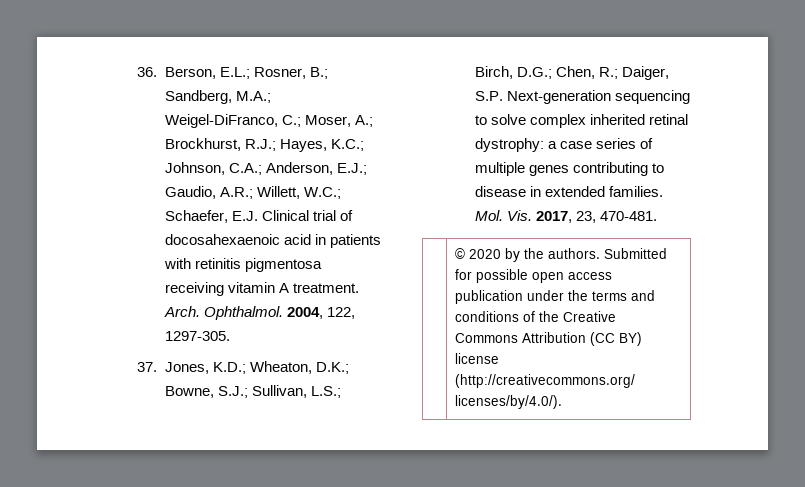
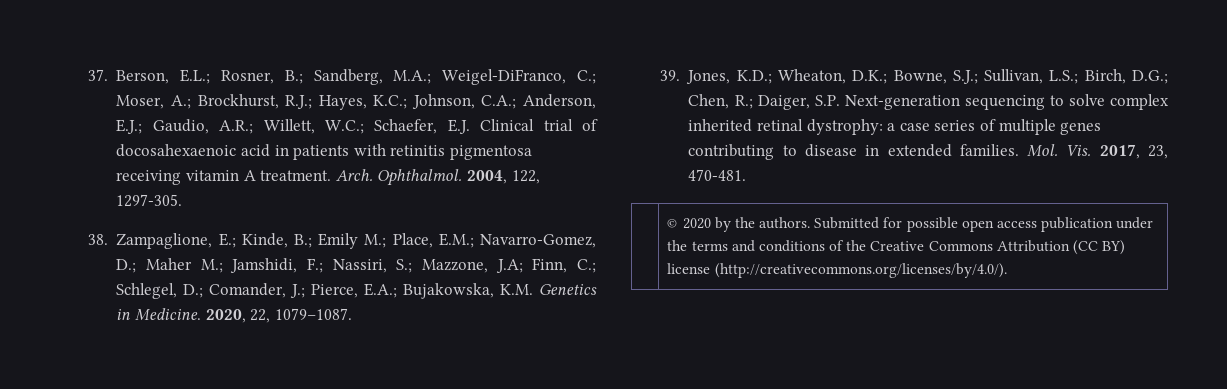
[137,67,158,77] 36. -> [87,69,108,81] 37.
[137,362,158,372] 37. -> [87,233,596,249] [116,258,596,273] [116,283,597,299] [116,308,352,323] [659,70,680,81] 38. Zampaglione, E.; Kinde, B.; Emily M.; Place, E.M.; Navarro-Gomez, D.; Maher M.; Jamshidi, F.; Nassiri, S.; Mazzone, J.A; Finn, C.; Schlegel, D.; Comander, J.; Pierce, E.A.; Bujakowska, K.M. Genetics in Medicine. 2020, 22, 1079–1087. // 39.

